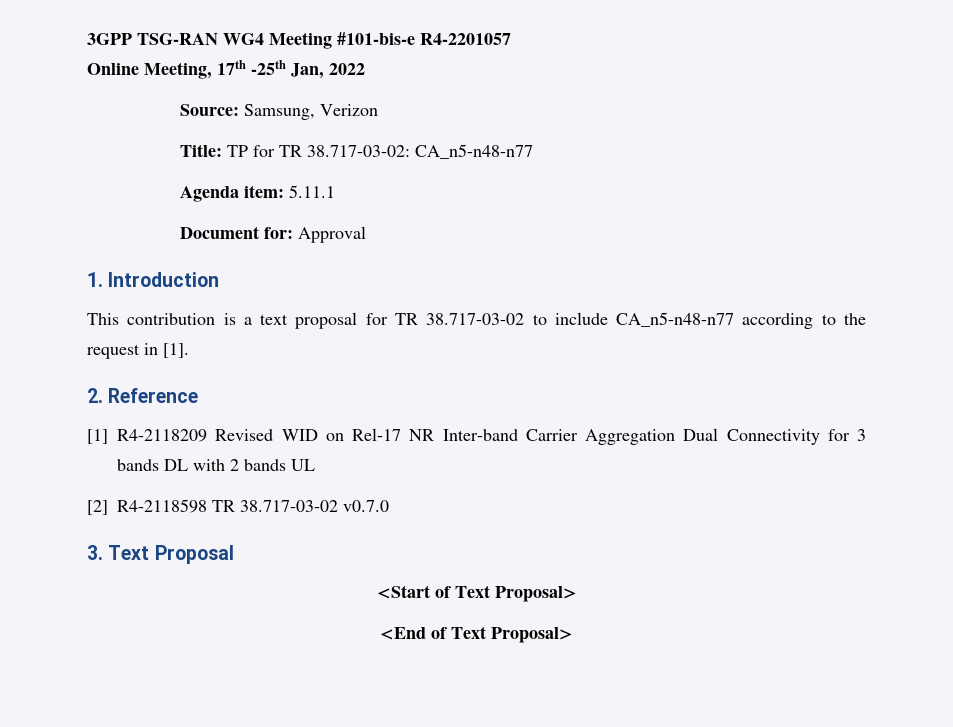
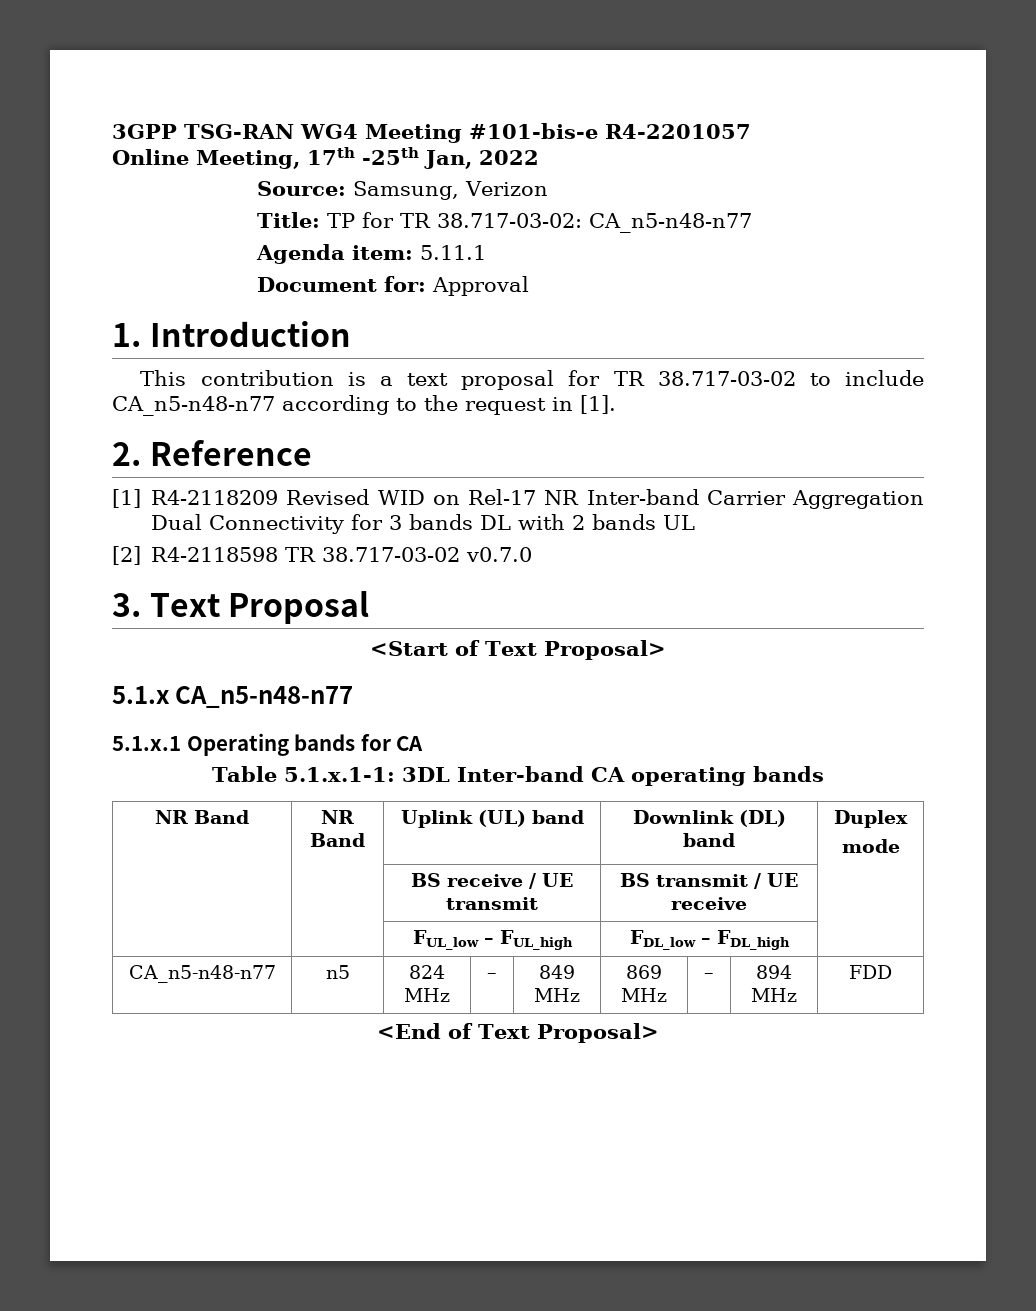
(577, 594) none -> [112,686,354,708] [112,733,424,756] [211,766,825,786] [155,810,249,824] [321,810,354,824] [310,833,365,847] [400,810,584,828] [632,810,786,827] [683,833,735,847] [834,810,908,828] [841,839,900,853] [411,873,573,889] [446,897,538,910] [620,873,798,889] [671,897,747,910] [412,930,573,950] [629,930,790,950] [128,965,276,983] [325,965,350,979] [409,965,445,979] [404,988,450,1002] [487,973,497,979] [539,965,575,979] [534,988,580,1002] [626,965,662,979] [621,988,667,1002] [704,973,714,979] [756,965,792,979] [751,988,797,1002] [849,965,892,979] // 5.1.x CA_n5-n48-n77 // 5.1.x.1 Operating bands for CA // Table 5.1.x.1-1: 3DL Inter-band CA operating bands // NR Band | NR Band | Uplink (UL) band | Downlink (DL) band | Duplex // mode // | | BS receive / UE transmit | BS transmit / UE receive | // | | FUL_low – FUL_high | FDL_low – FDL_high | // CA_n5-n48-n77 | n5 | 824 MHz | – | 849 MHz | 869 MHz | – | 894 MHz | FDD

